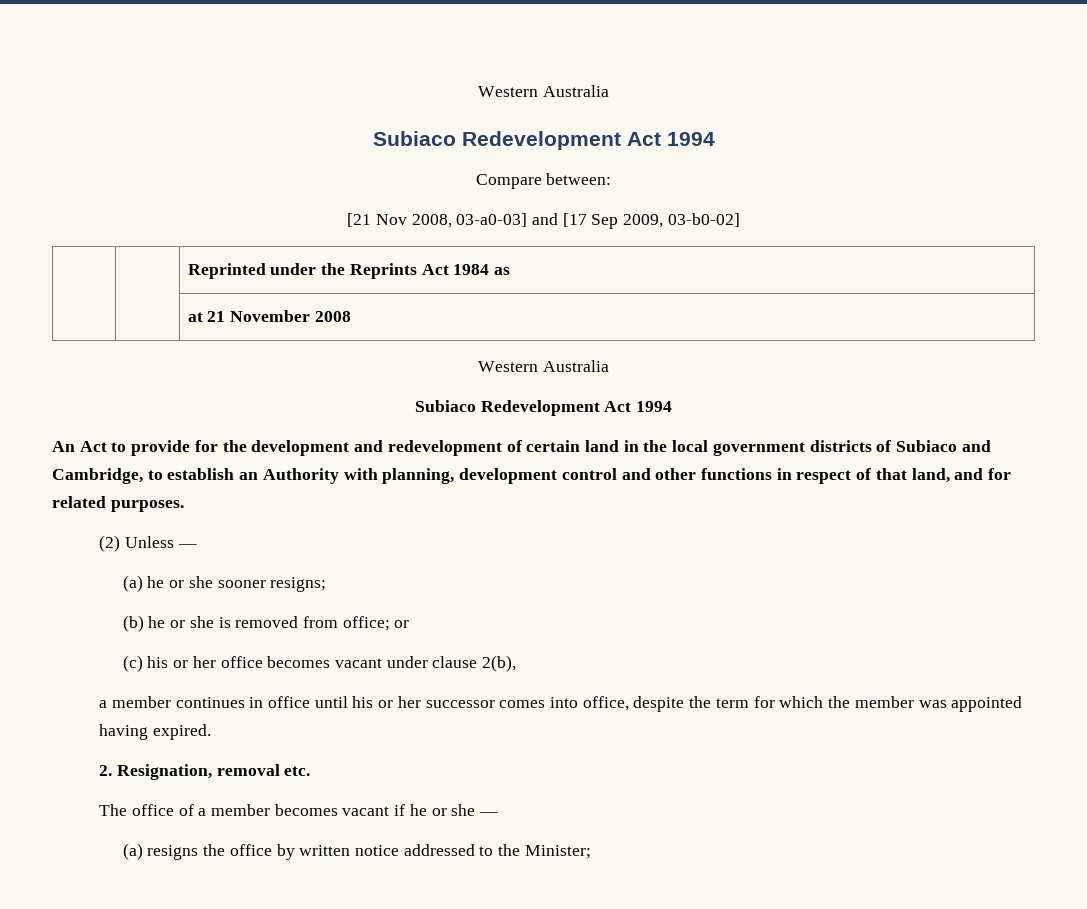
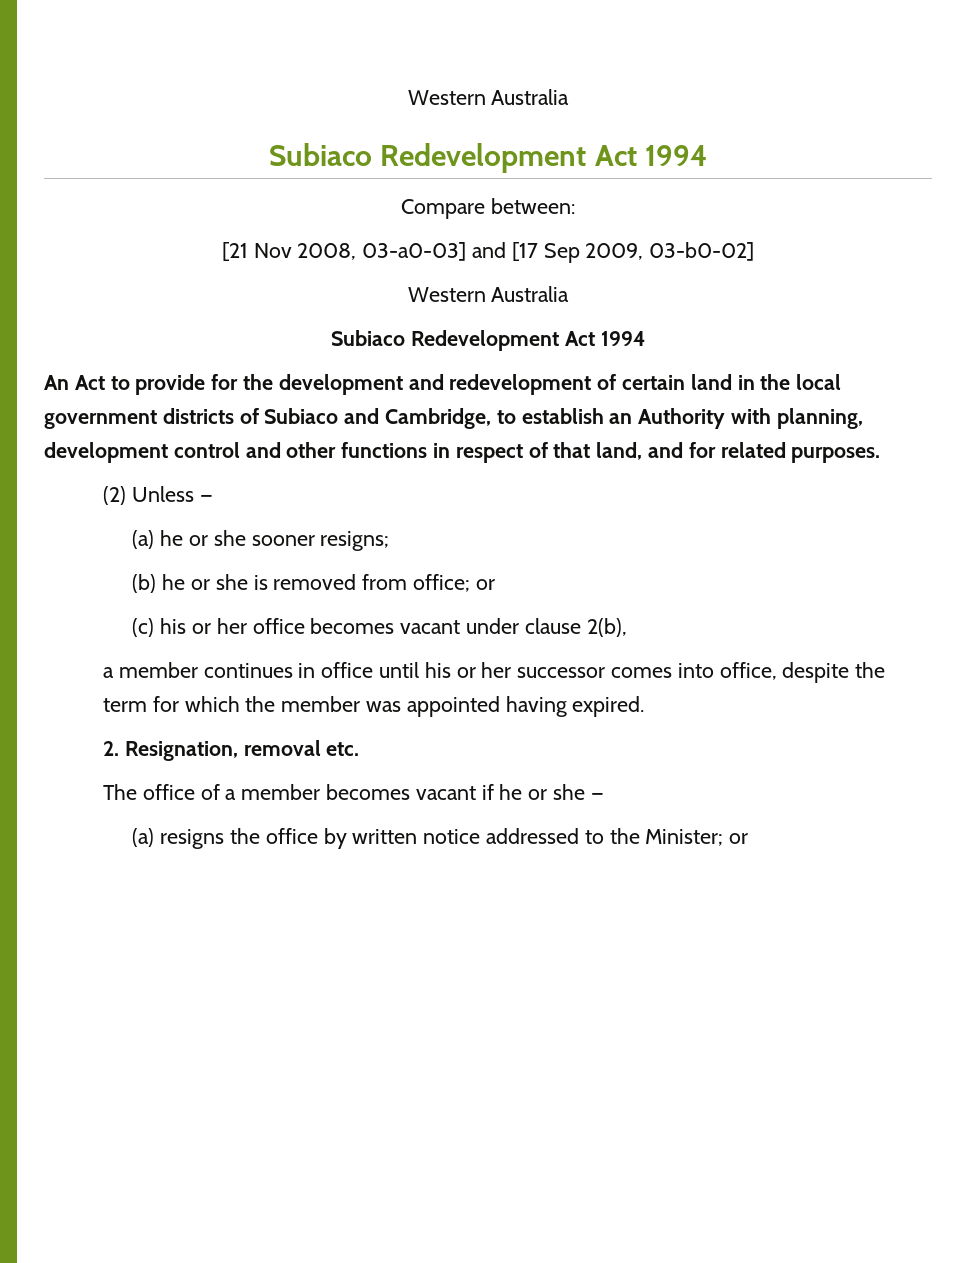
[187,263,511,279] [187,310,351,322] // | | Reprinted under the Reprints Act 1984 as // | | at 21 November 2008 -> (755, 251) none
(591, 852) none -> [729,833,749,844] or

